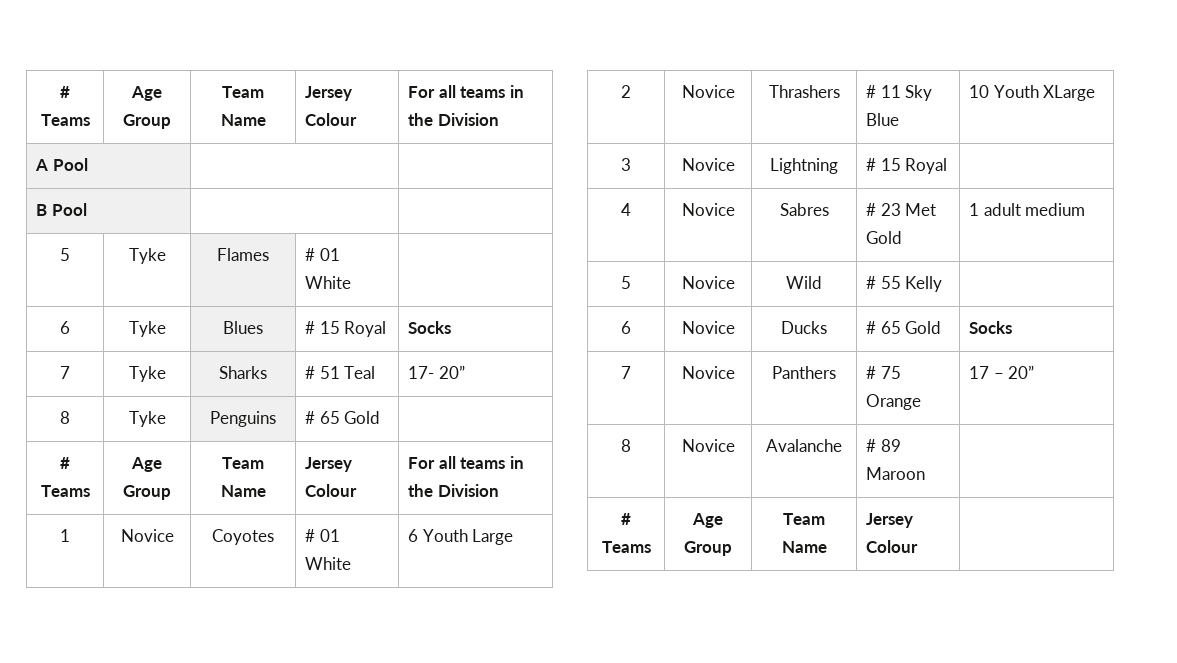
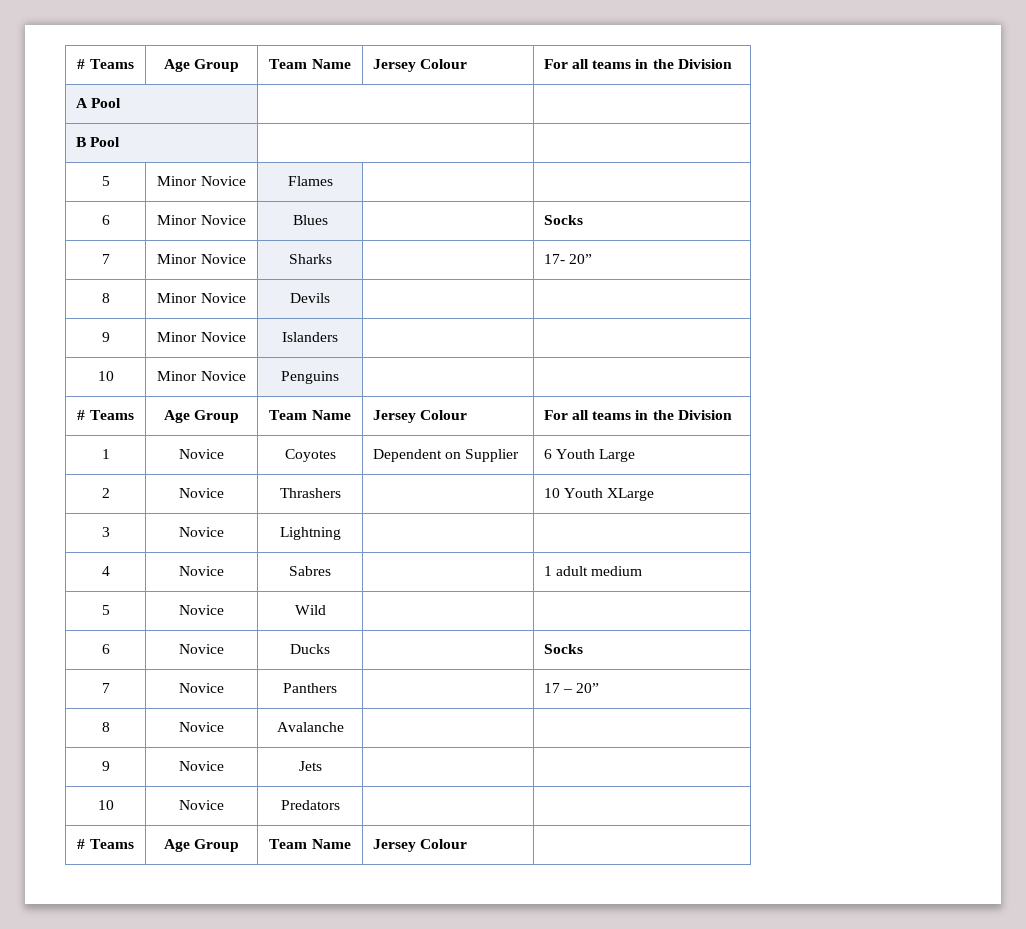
[128,248,166,264] Tyke -> [157,176,246,186] Minor Novice
[305,248,340,261] [305,276,352,289] [60,321,70,334] [128,321,166,337] # 01 White | // 6 | Tyke -> [101,215,110,225] [157,215,246,225] | // 6 | Minor Novice
[305,321,387,337] [408,321,452,334] [60,366,70,379] [128,366,166,382] # 15 Royal | Socks // 7 | Tyke -> [543,215,583,225] [101,254,110,264] [157,254,246,264] | Socks // 7 | Minor Novice
[305,366,376,379] # 51 Teal -> (332, 259) none
[128,411,166,427] [210,411,276,427] [305,411,381,424] Tyke | Penguins | # 65 Gold -> [157,293,246,303] [290,293,330,303] [101,332,110,342] [157,332,246,342] [282,332,338,342] [97,371,114,381] [157,371,246,381] [281,371,339,384] Minor Novice | Devils | | // 9 | Minor Novice | Islanders | | // 10 | Minor Novice | Penguins |
[305,529,340,542] [305,557,352,570] # 01 White -> [372,449,520,462] Dependent on Supplier
[866,85,933,101] [866,113,900,126] # 11 Sky Blue -> (341, 493) none
[866,158,948,174] # 15 Royal -> (341, 533) none
[866,203,937,216] [866,231,903,244] # 23 Met Gold -> (331, 571) none
[866,276,943,292] # 55 Kelly -> (326, 610) none
[866,321,942,334] # 65 Gold -> (330, 649) none
[866,366,901,379] [866,394,922,410] # 75 Orange -> (337, 688) none
[866,439,901,452] [866,467,926,480] # 89 Maroon -> [101,761,110,771] [179,761,224,771] [298,761,322,771] [97,800,114,810] [179,800,224,810] [280,800,340,810] | // 9 | Novice | Jets | | // 10 | Novice | Predators |

